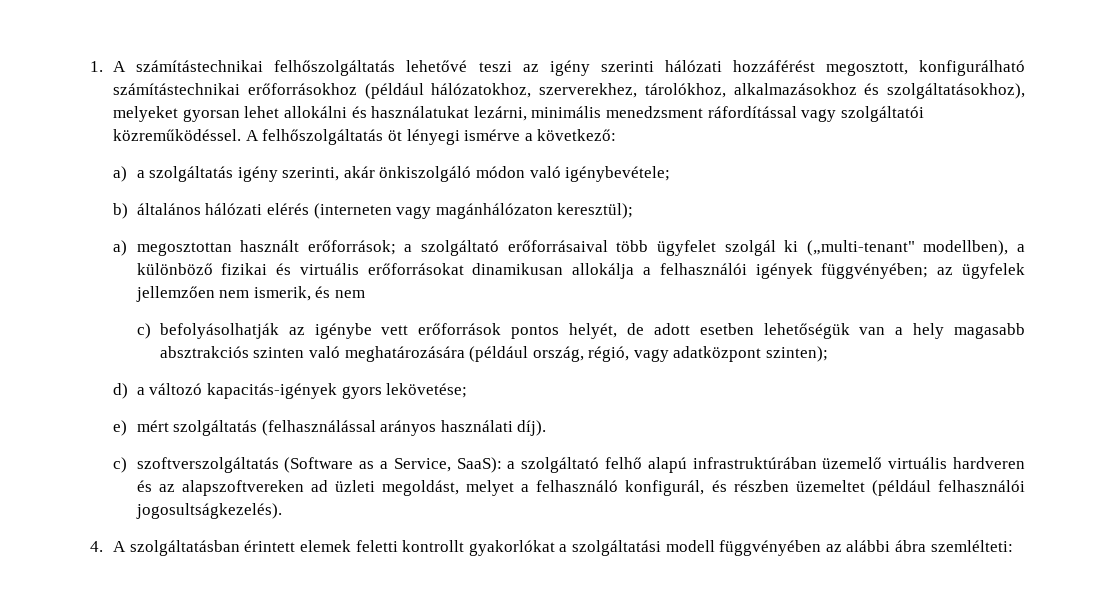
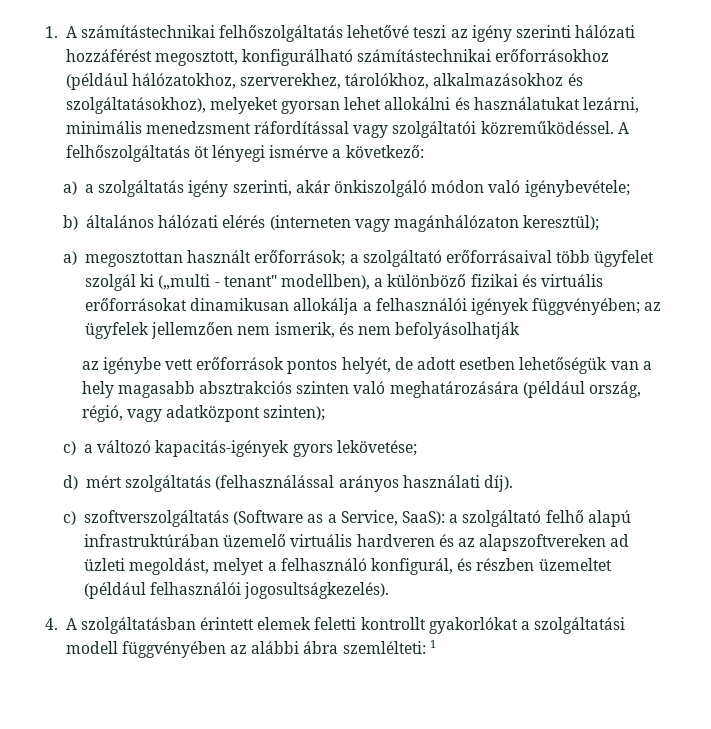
[806,240,915,256] („multi-tenant" -> [158,274,277,290] („multi - tenant"
[136,323,279,339] // c) befolyásolhatják -> [395,322,521,339] befolyásolhatják //
[113,383,129,399] d) -> [63,441,77,455] c)
[113,420,128,436] e) -> [63,475,79,490] d)
(1013, 546) none -> [429,640,436,648] 1

